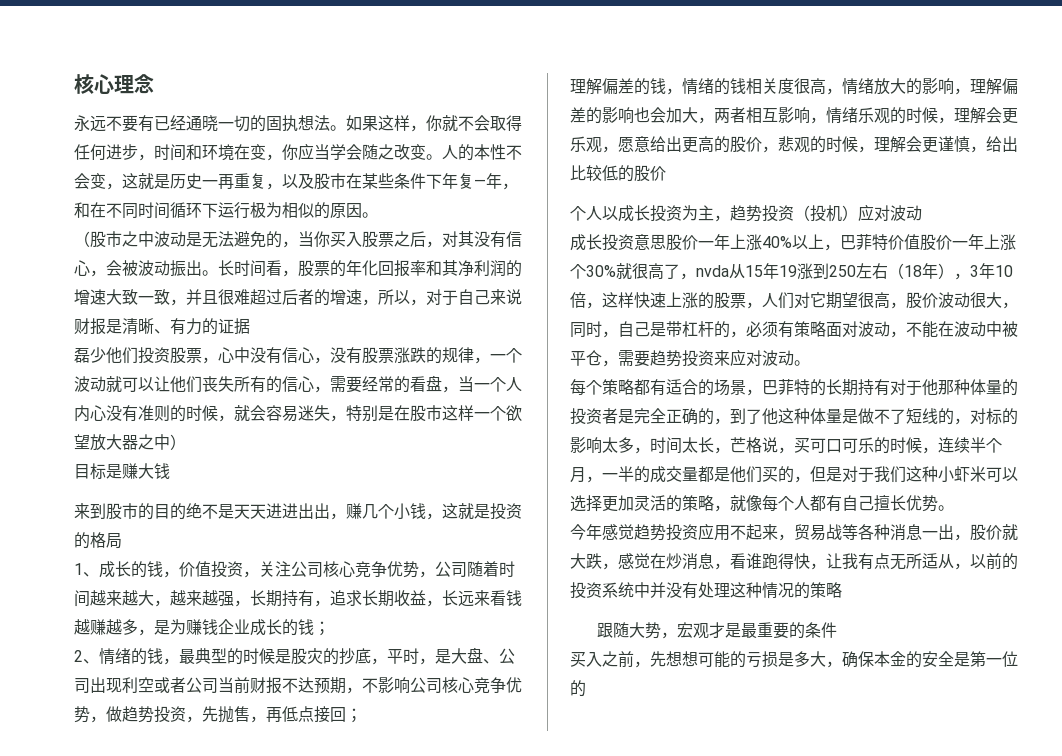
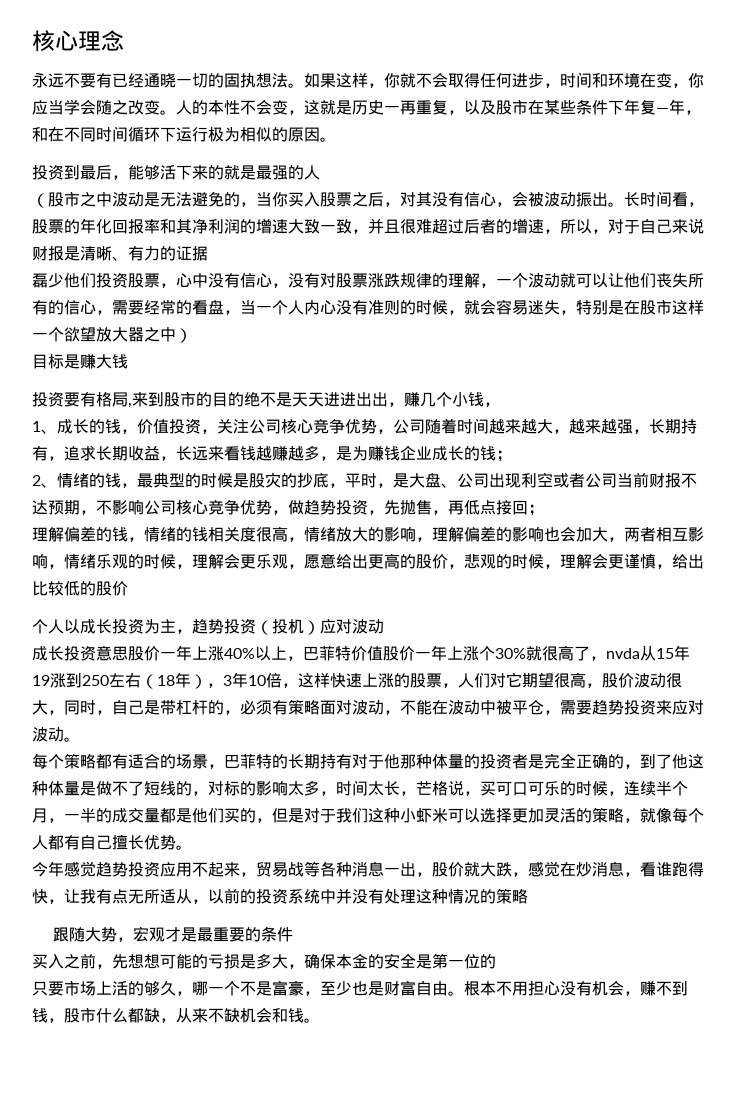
(378, 215) none -> [32,165,320,180] // 投资到最后，能够活下来的就是最强的人
(362, 355) none -> [320,273,336,288] 对
[426,347,474,364] 的规律 -> [400,273,480,288] 规律的理解
(170, 471) none -> [32,392,132,408] 投资要有格局,
[442,503,522,520] [74,532,122,549] 这就是投资的格局 -> (500, 404) none
(586, 688) none -> [32,980,688,996] [32,1007,320,1023] // 只要市场上活的够久，哪一个不是富豪，至少也是财富自由。根本不用担心没有机会，赚不到钱，股市什么都缺，从来不缺机会和钱。

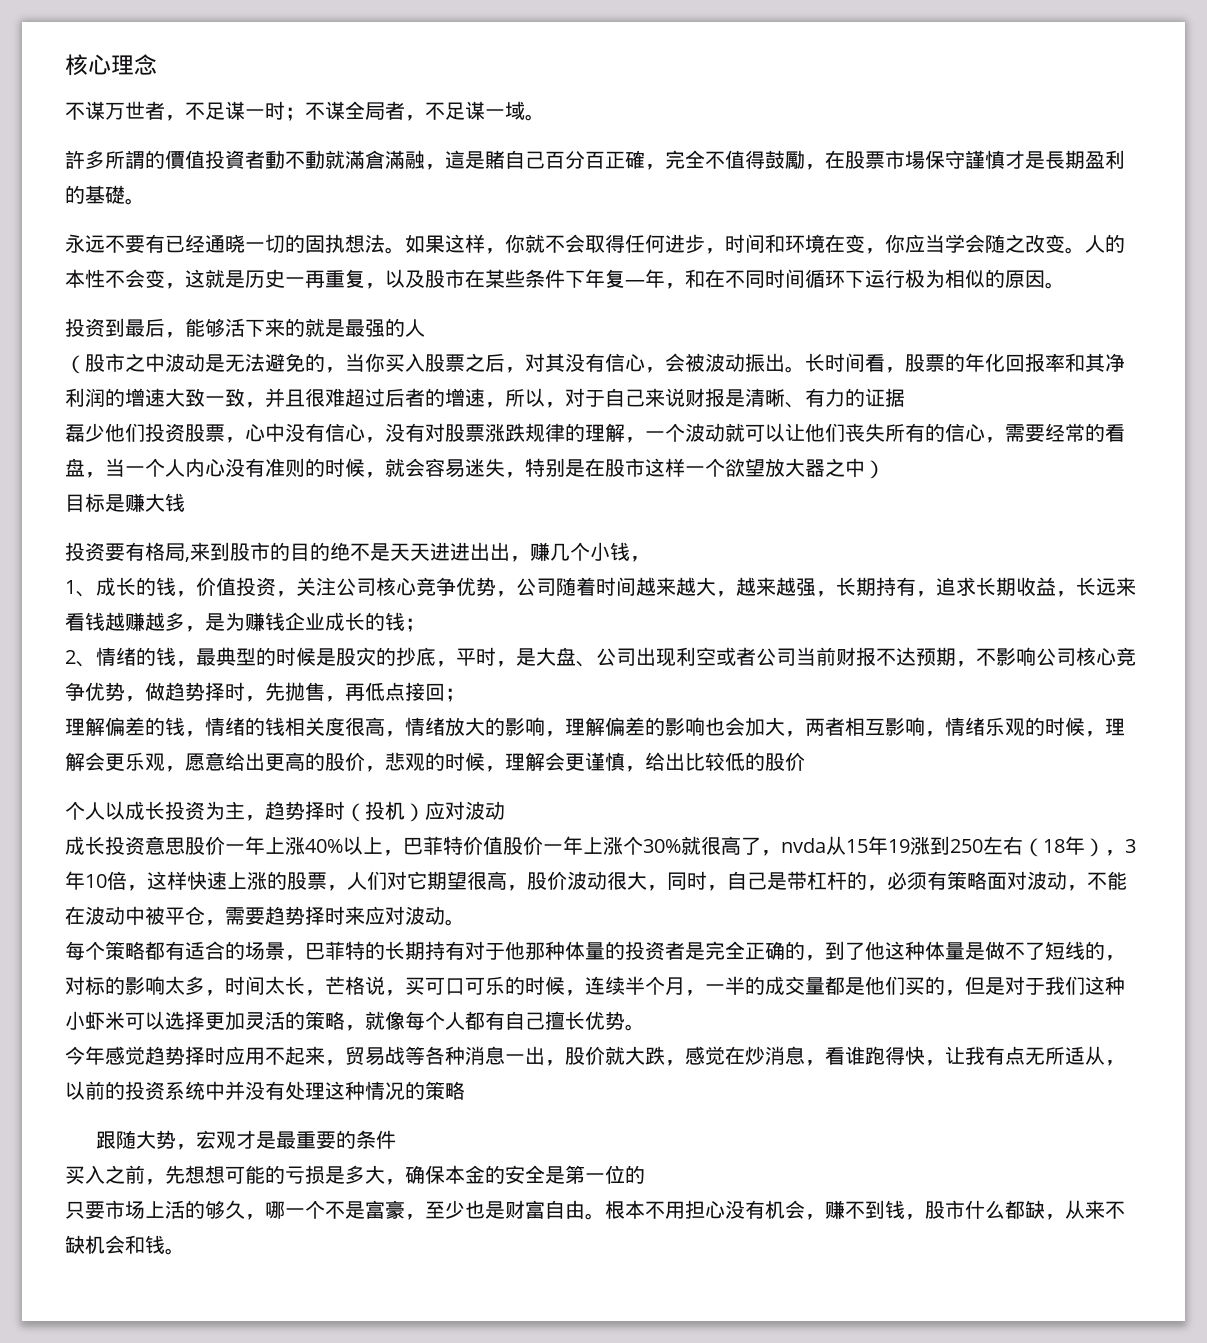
(124, 40) none -> [65,101,545,121] [65,150,1125,170] [65,185,145,205] // 不谋万世者，不足谋一时；不谋全局者，不足谋一域。 // 許多所謂的價值投資者動不動就滿倉滿融，這是賭自己百分百正確，完全不值得鼓勵，在股票市場保守謹慎才是長期盈利的基礎。
[336,500,368,515] 投资 -> [205,682,245,701] 择时
[224,619,256,634] 投资 -> [305,801,345,820] 择时
[624,700,656,715] 投资 -> [305,906,345,925] 择时
[128,862,160,877] 投资 -> [185,1046,225,1065] 择时

